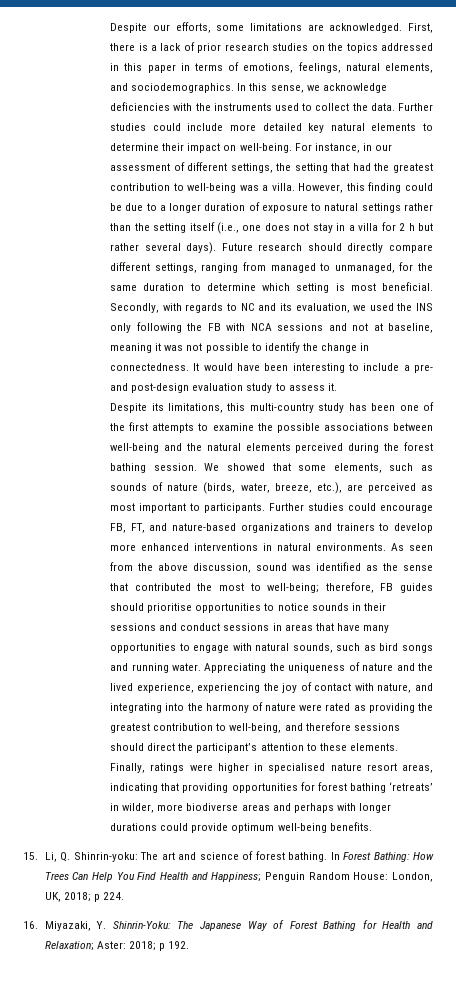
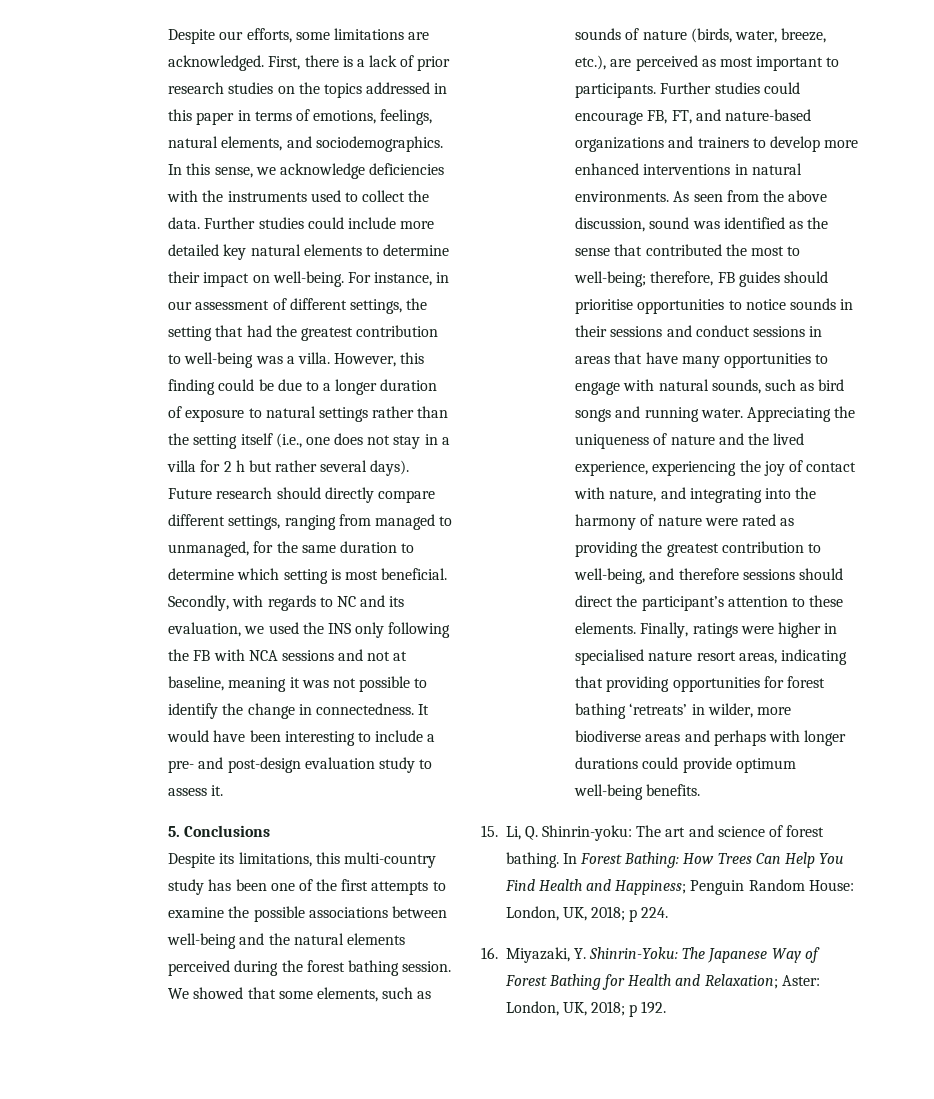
(337, 387) none -> [168,825,271,837] // 5. Conclusions
(126, 945) none -> [505,1001,587,1016] London, UK,

